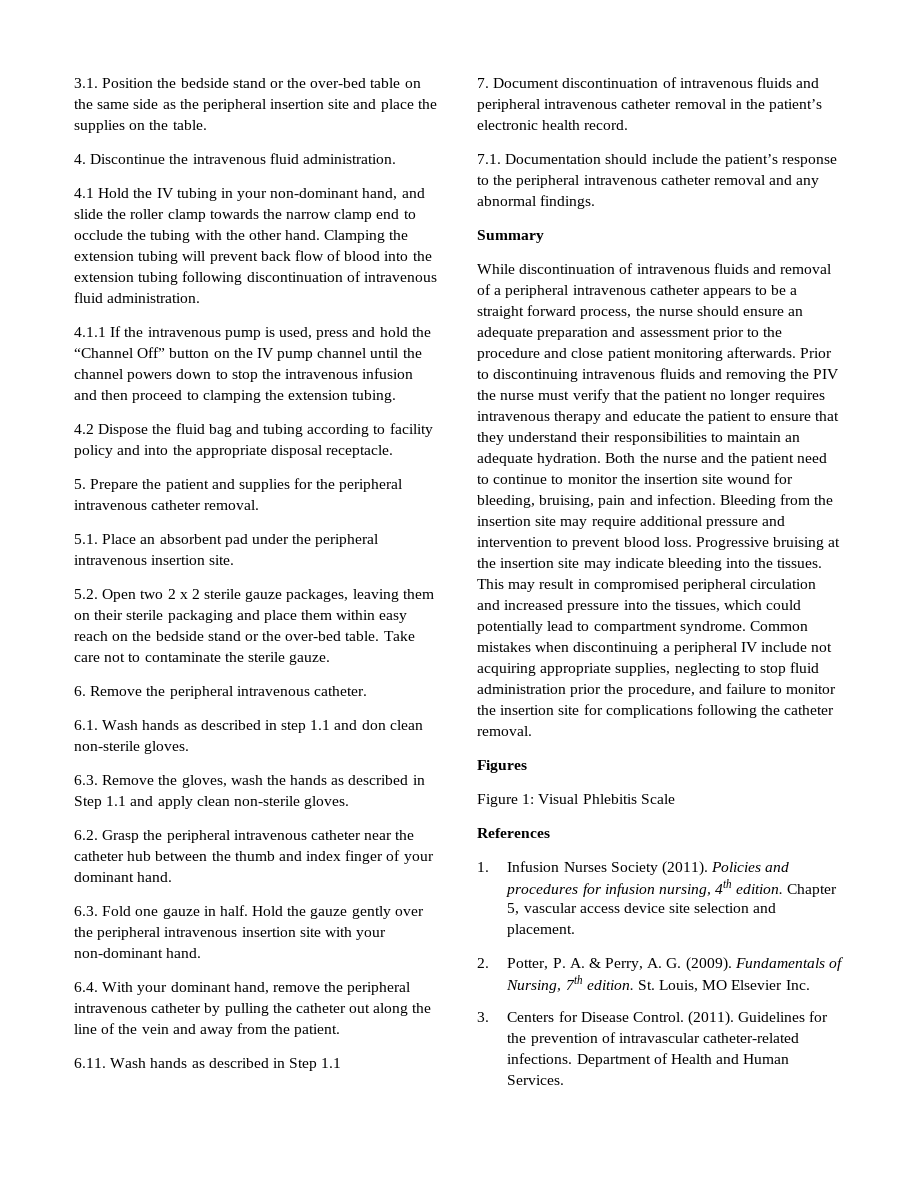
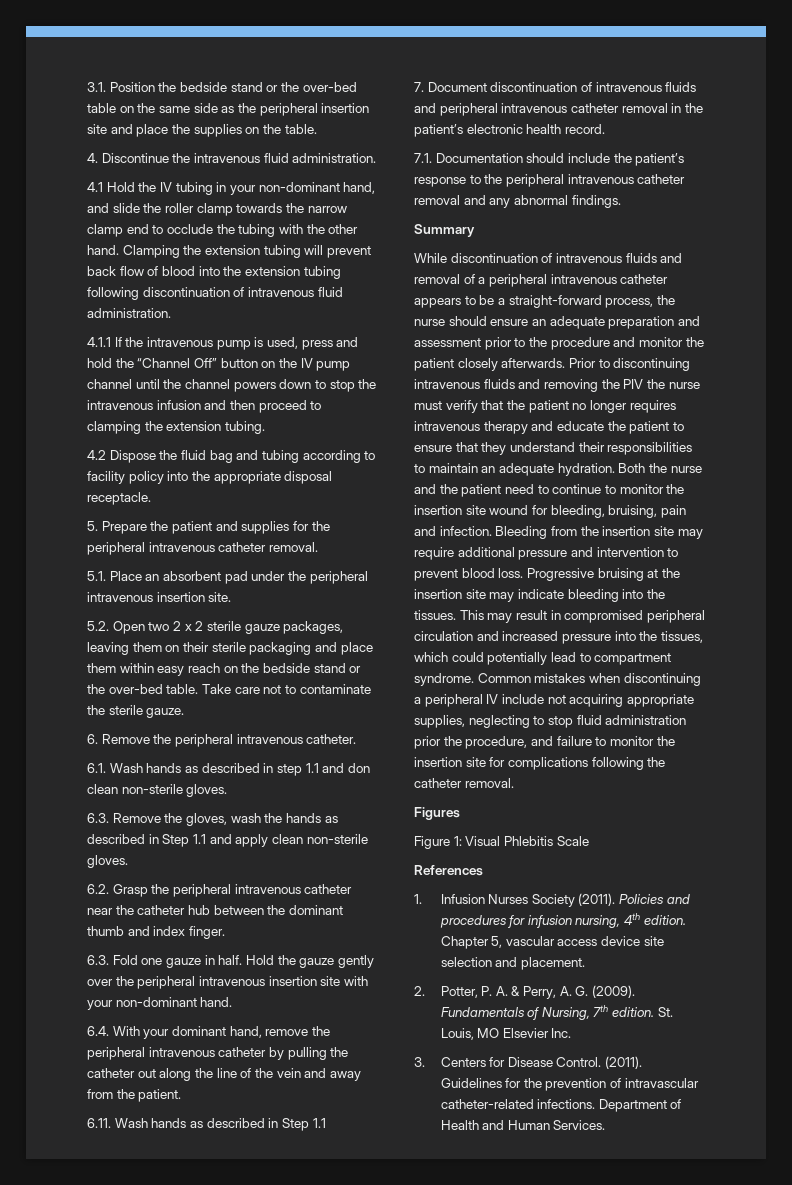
[117,445,141,455] and -> (164, 477) none
(231, 856) none -> [288,905,343,915] dominant
[345,850,434,864] [74,872,173,882] finger of your dominant hand. -> [188,926,225,939] finger.
[477,305,577,319] straight forward -> [508,295,602,308] straight-forward
[571,348,723,361] close patient monitoring -> [638,337,704,347] [414,358,498,371] monitor the patient closely

